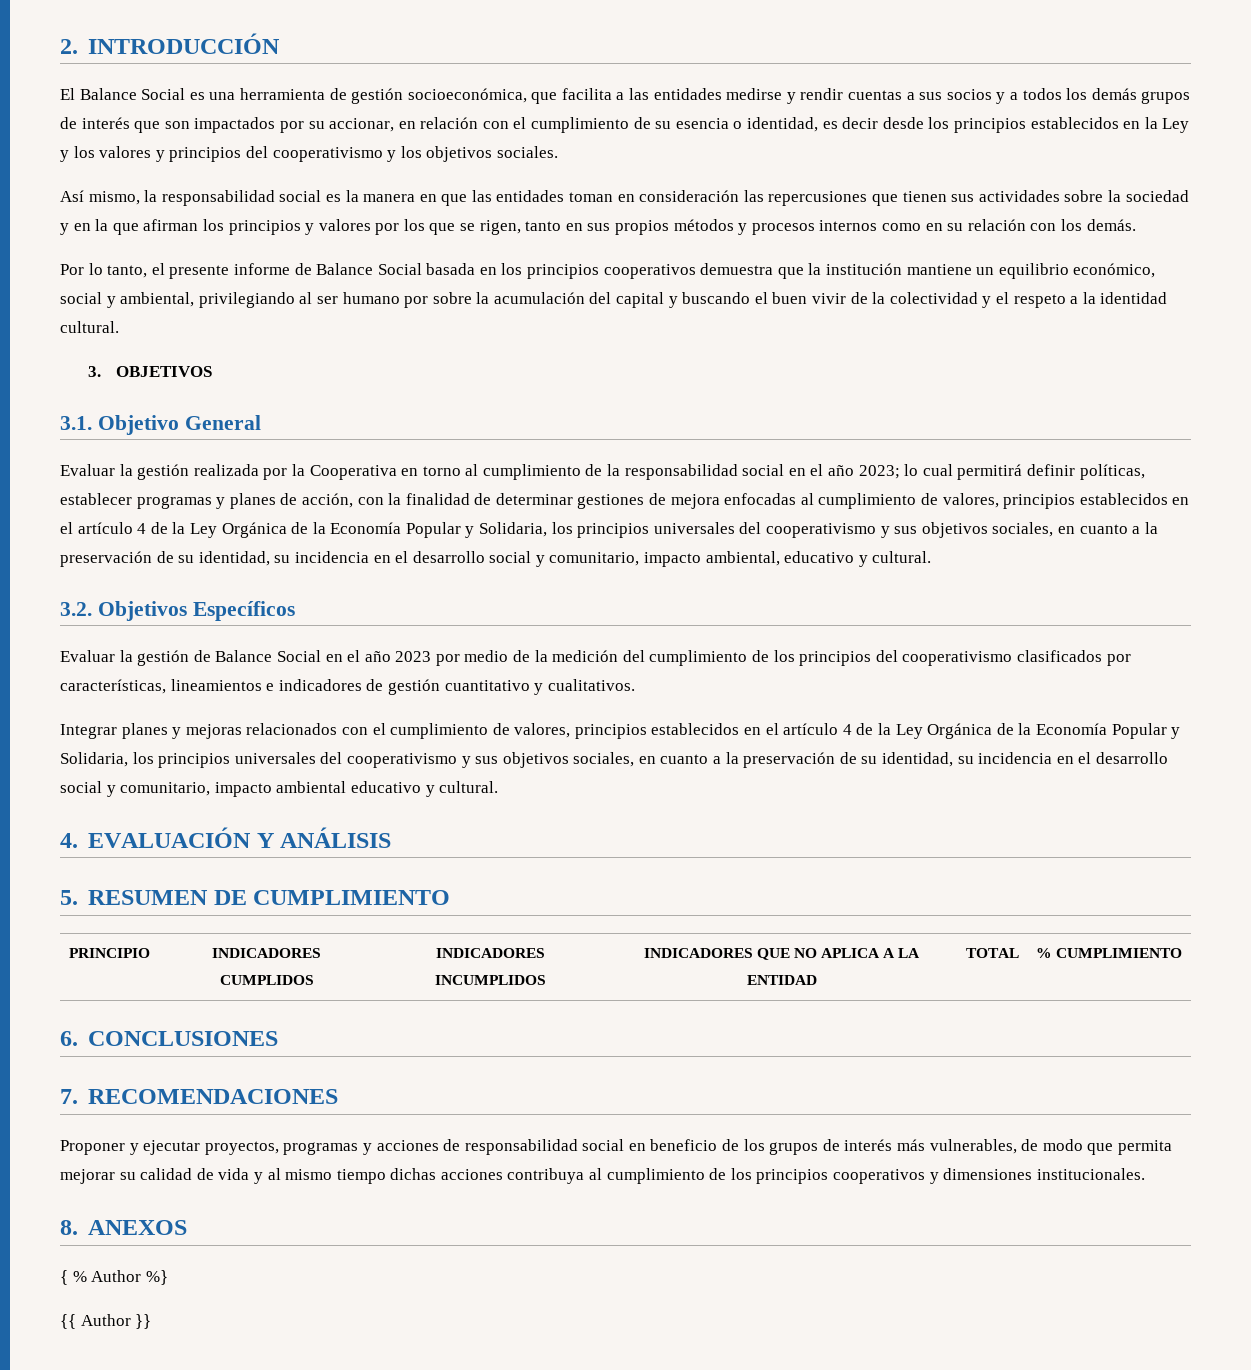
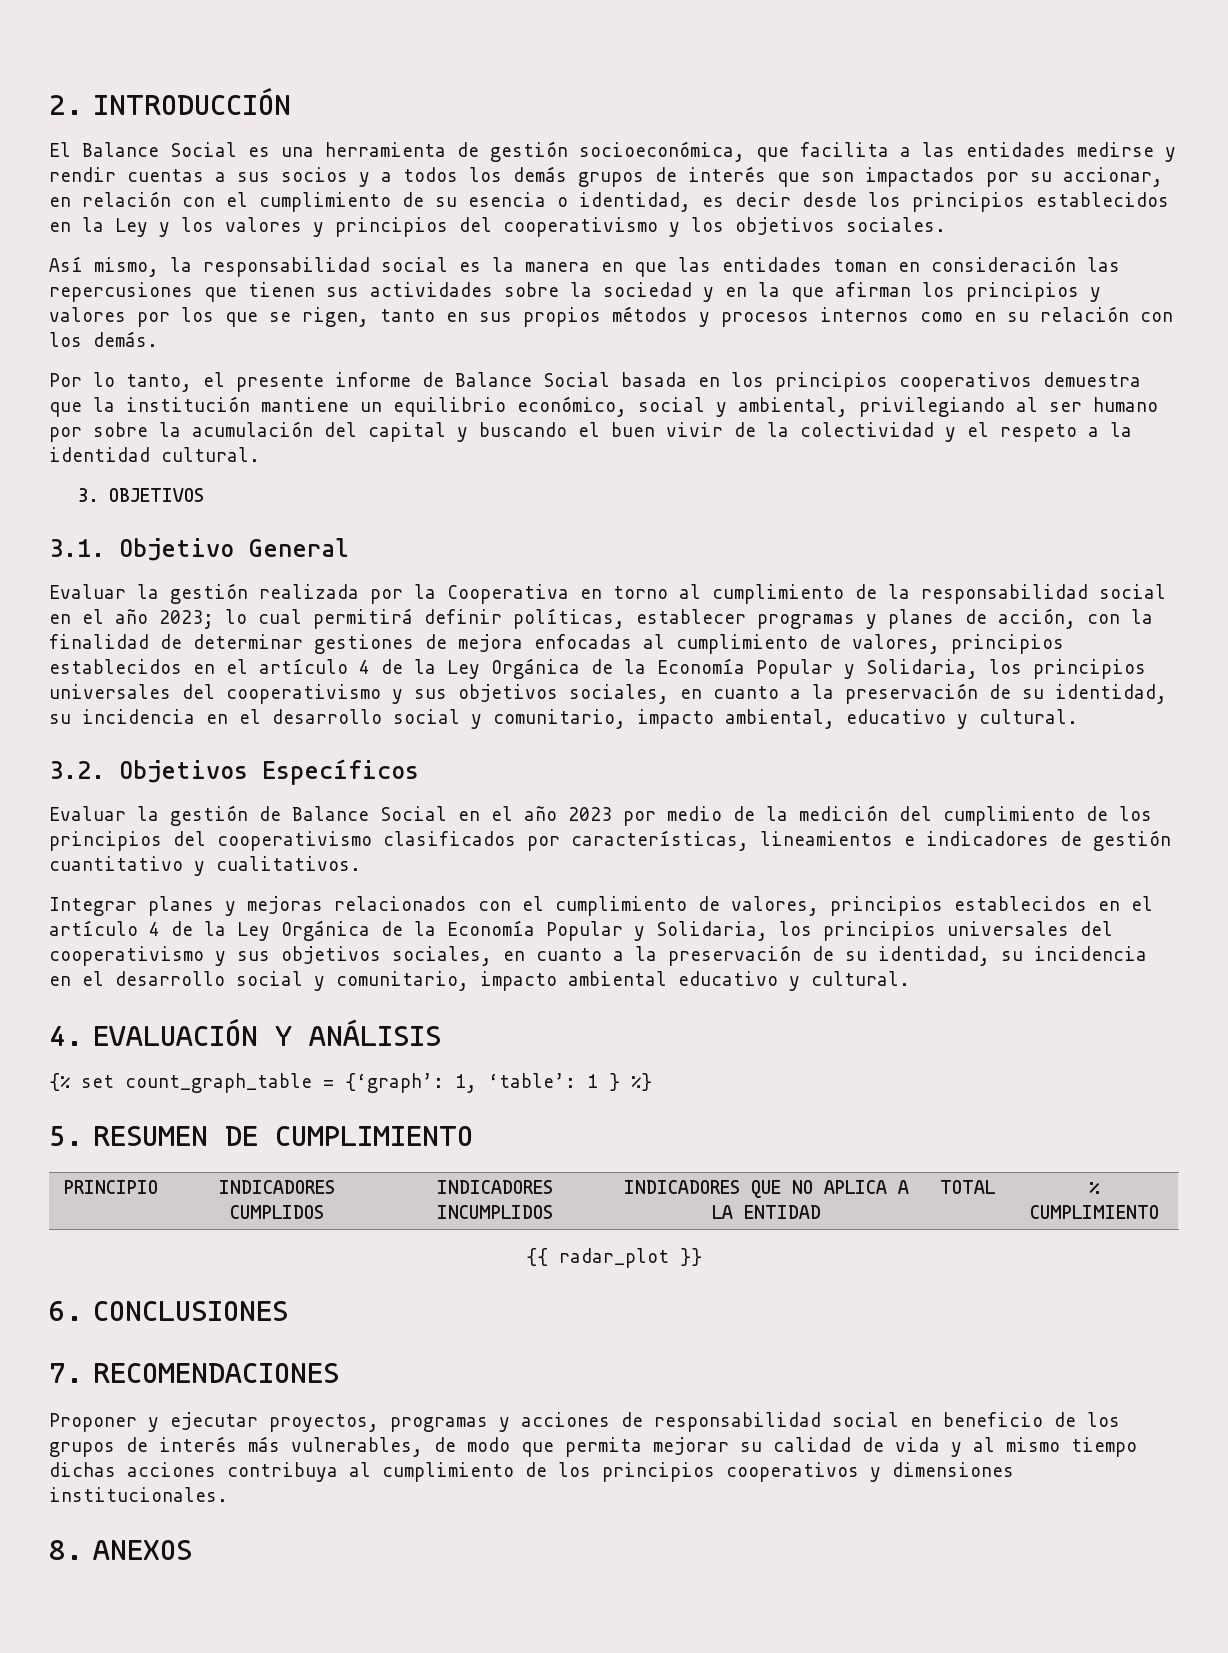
(392, 837) none -> [49,1073,652,1093] // {% set count_graph_table = {‘graph’: 1, ‘table’: 1 } %}
(1183, 953) none -> [526,1248,702,1268] // {{ radar_plot }}
[60,1270,168,1285] [60,1314,152,1329] // { % Author %} // {{ Author }} -> (192, 1550) none

